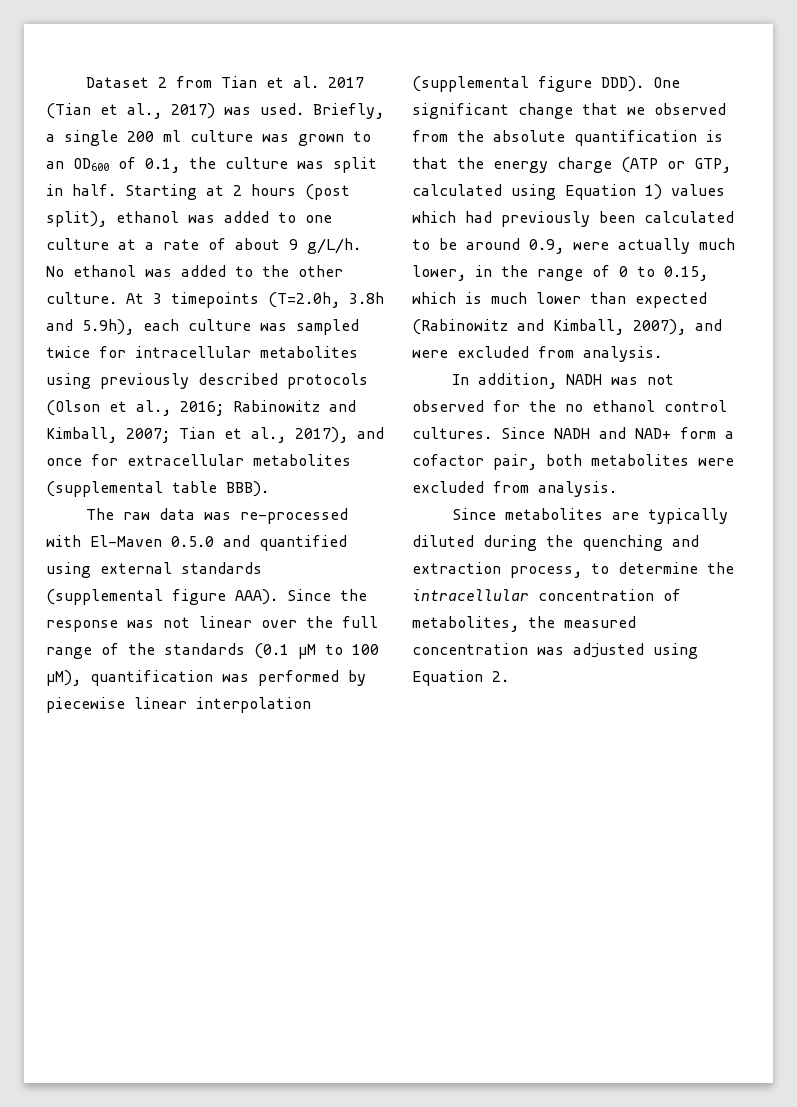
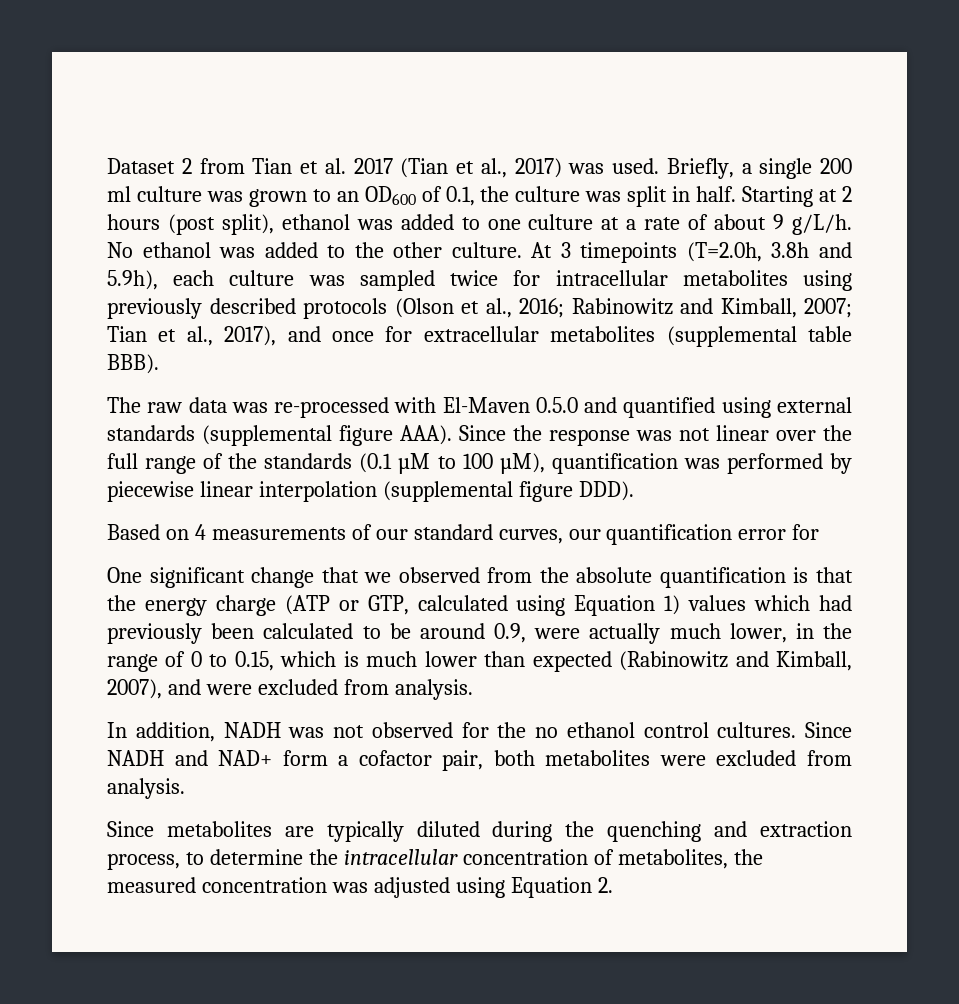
(644, 84) none -> [107,524,820,545] // Based on 4 measurements of our standard curves, our quantification error for //

